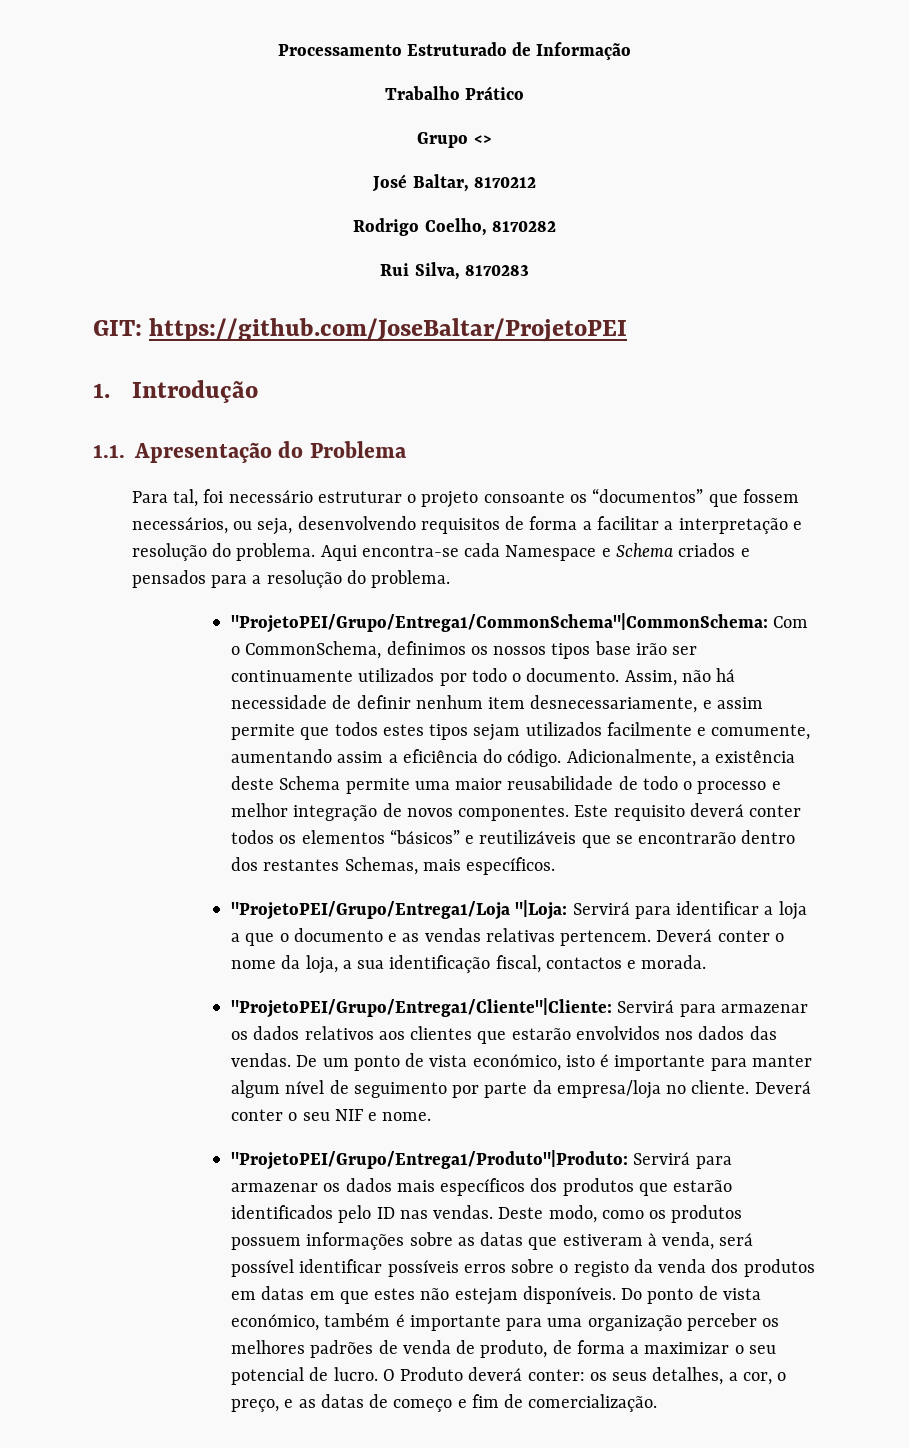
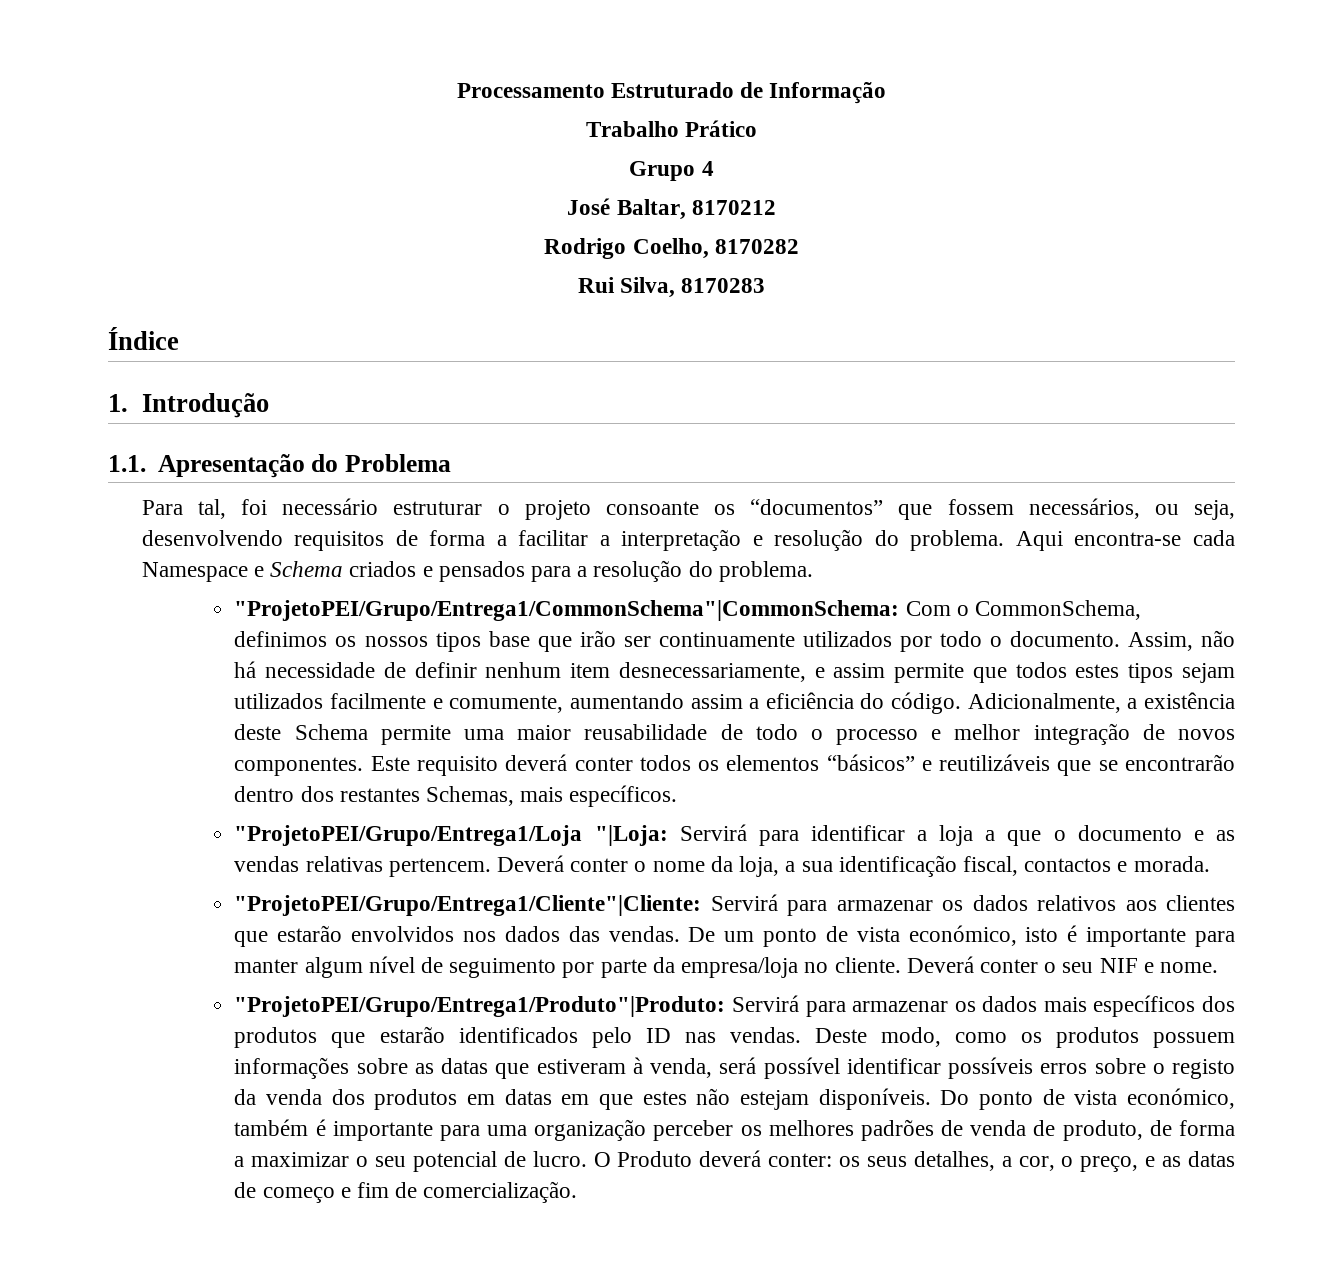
[473,135,492,144] <> -> [701,161,714,176] 4
[93,318,628,342] GIT: https://github.com/JoseBaltar/ProjetoPEI -> [108,327,179,350] Índice
(631, 648) none -> [537,636,572,652] que

